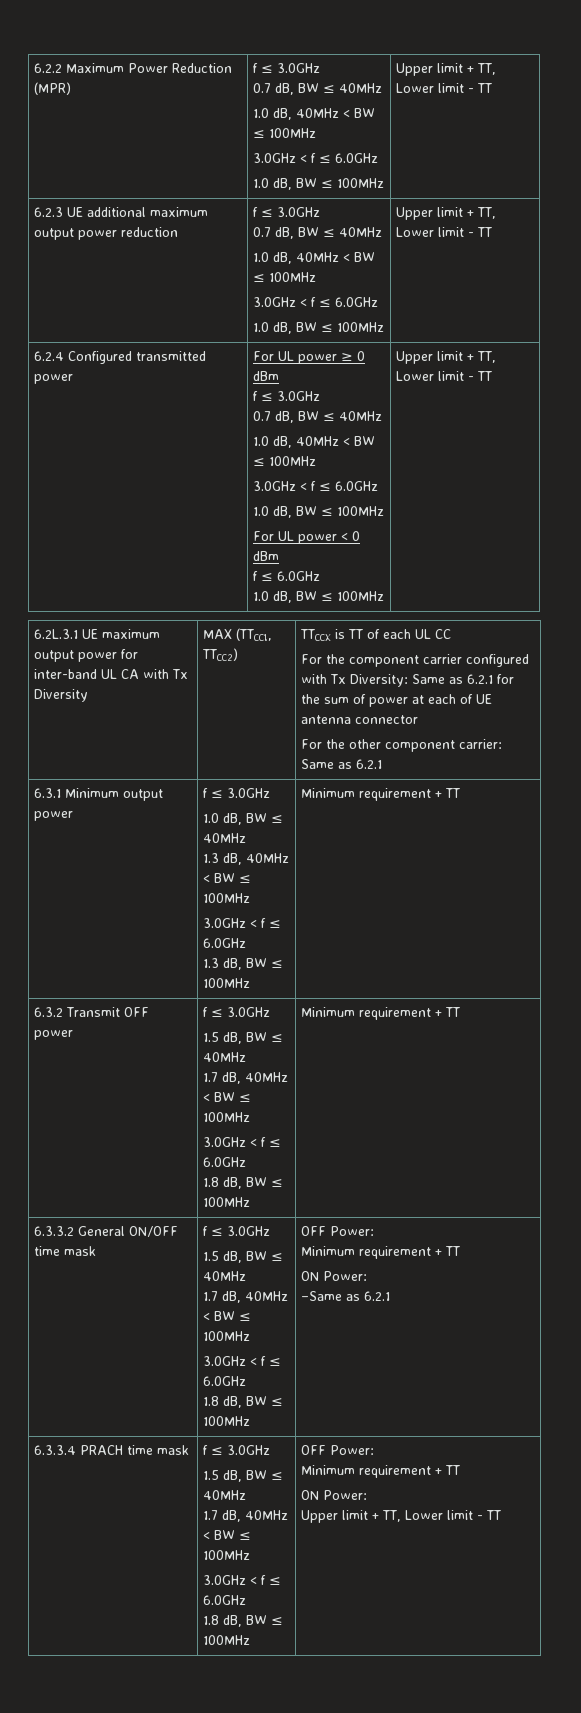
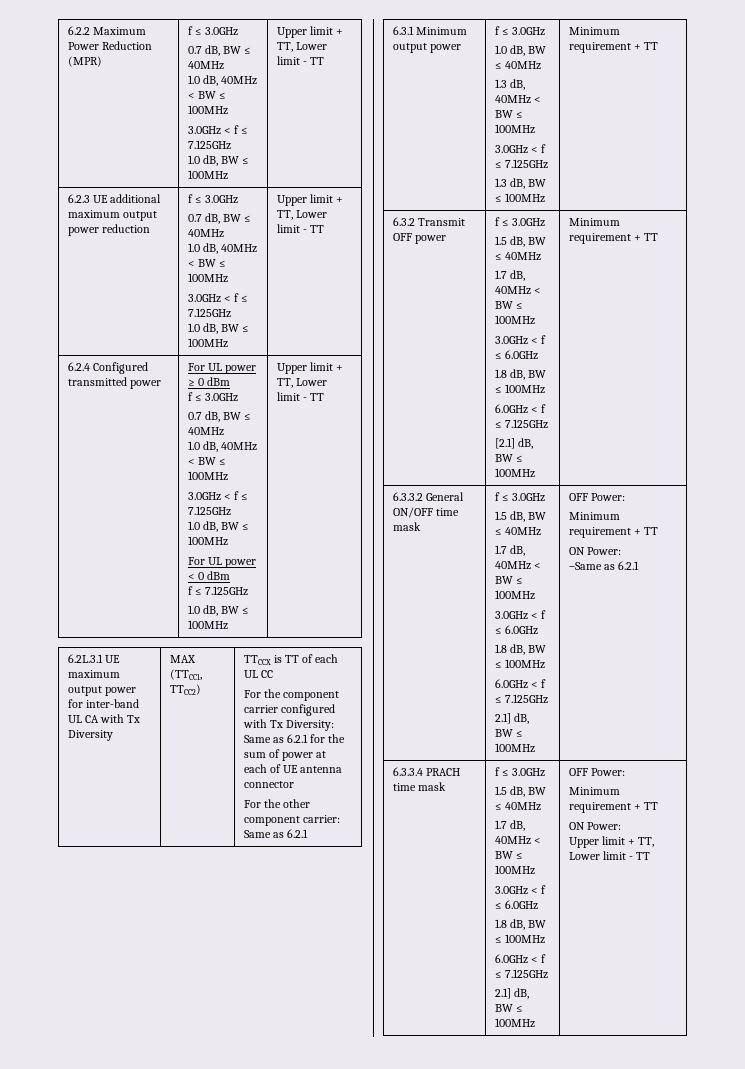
[335,153,379,163] 6.0GHz -> [188,140,232,150] 7.125GHz
[335,297,379,307] 6.0GHz -> [188,308,232,318] 7.125GHz
[335,481,379,491] 6.0GHz -> [188,506,232,516] 7.125GHz
[277,571,321,581] 6.0GHz -> [205,586,249,596] 7.125GHz
[203,938,247,948] 6.0GHz -> [505,159,549,169] 7.125GHz
(251, 1202) none -> [495,404,547,414] [495,419,549,429] [495,438,534,449] [495,454,524,462] [495,468,536,478] // 6.0GHz < f ≤ 7.125GHz // [2.1] dB, BW ≤ 100MHz
(251, 1421) none -> [495,679,547,689] [495,694,549,704] [495,713,530,724] [495,729,524,737] [495,743,536,753] // 6.0GHz < f ≤ 7.125GHz // 2.1] dB, BW ≤ 100MHz
(251, 1640) none -> [495,954,547,964] [495,969,549,979] [495,988,530,999] [495,1004,524,1012] [495,1018,536,1028] // 6.0GHz < f ≤ 7.125GHz // 2.1] dB, BW ≤ 100MHz

